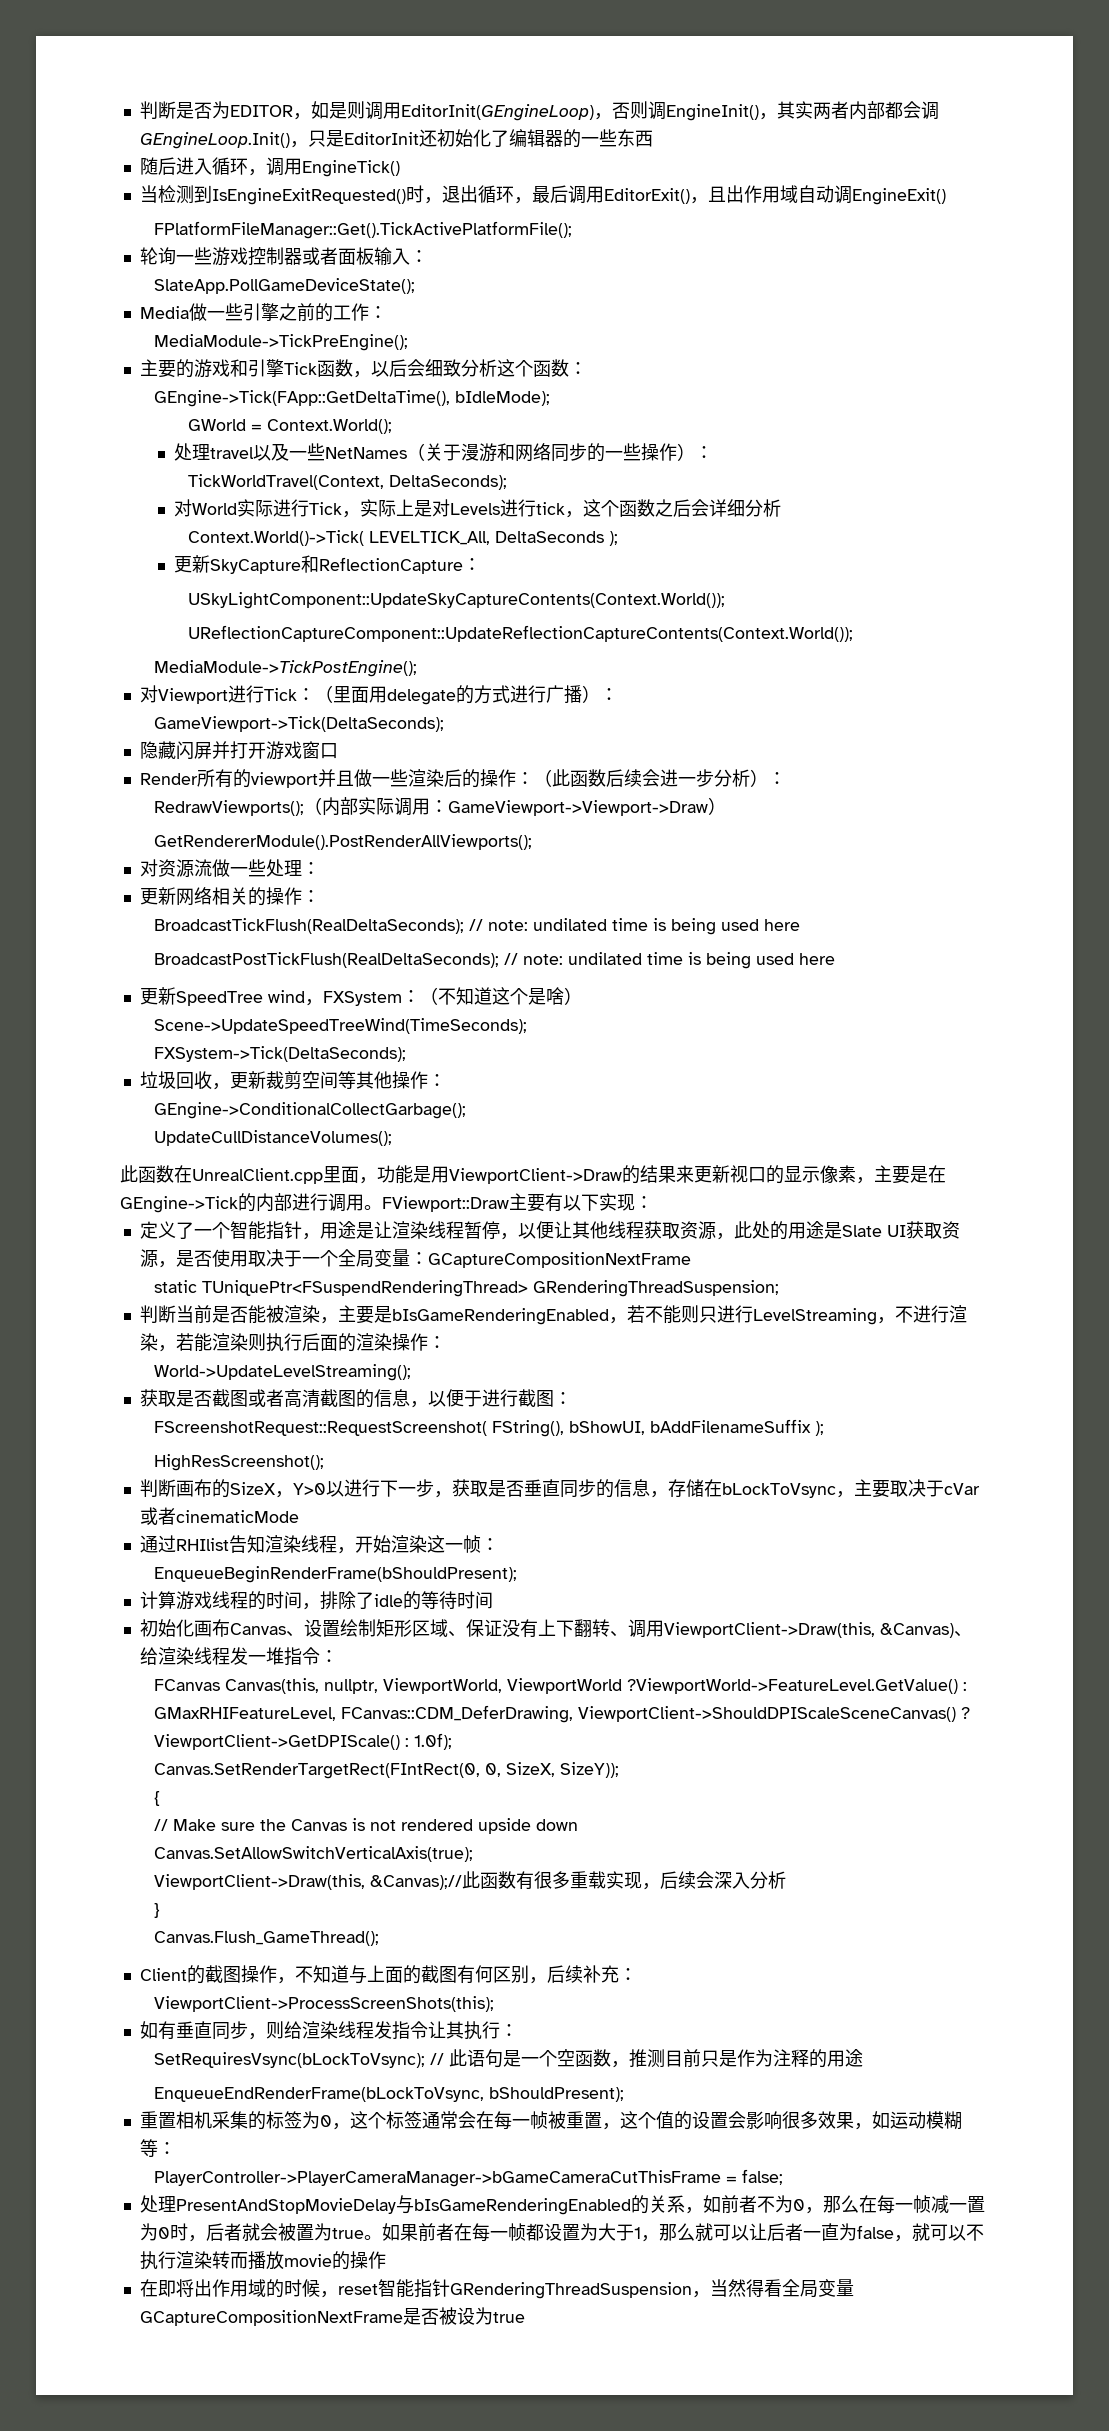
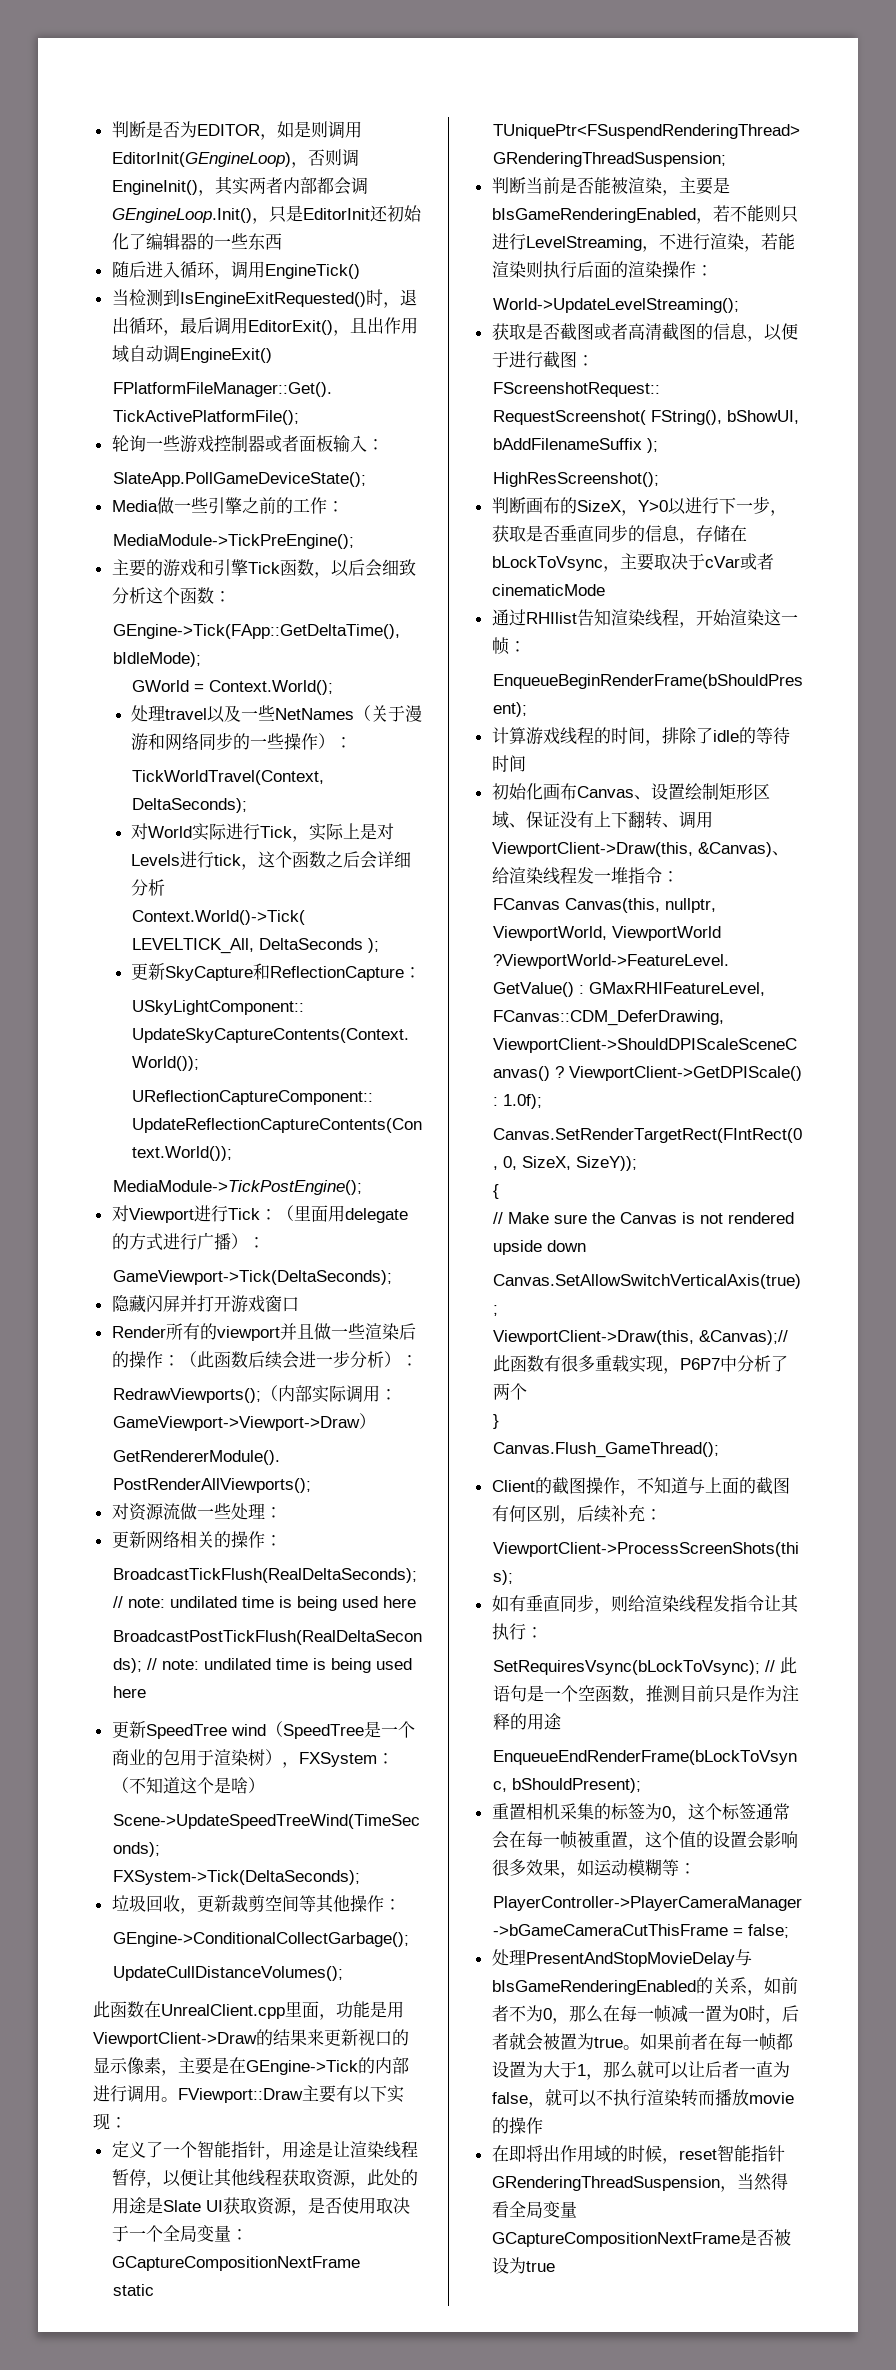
(305, 996) none -> [265,1721,415,1739] [111,1749,282,1766] （SpeedTree是一个商业的包用于渲染树）
[659,1871,786,1889] 后续会深入分析 -> [679,1355,788,1372] [492,1383,527,1400] P6P7中分析了两个

